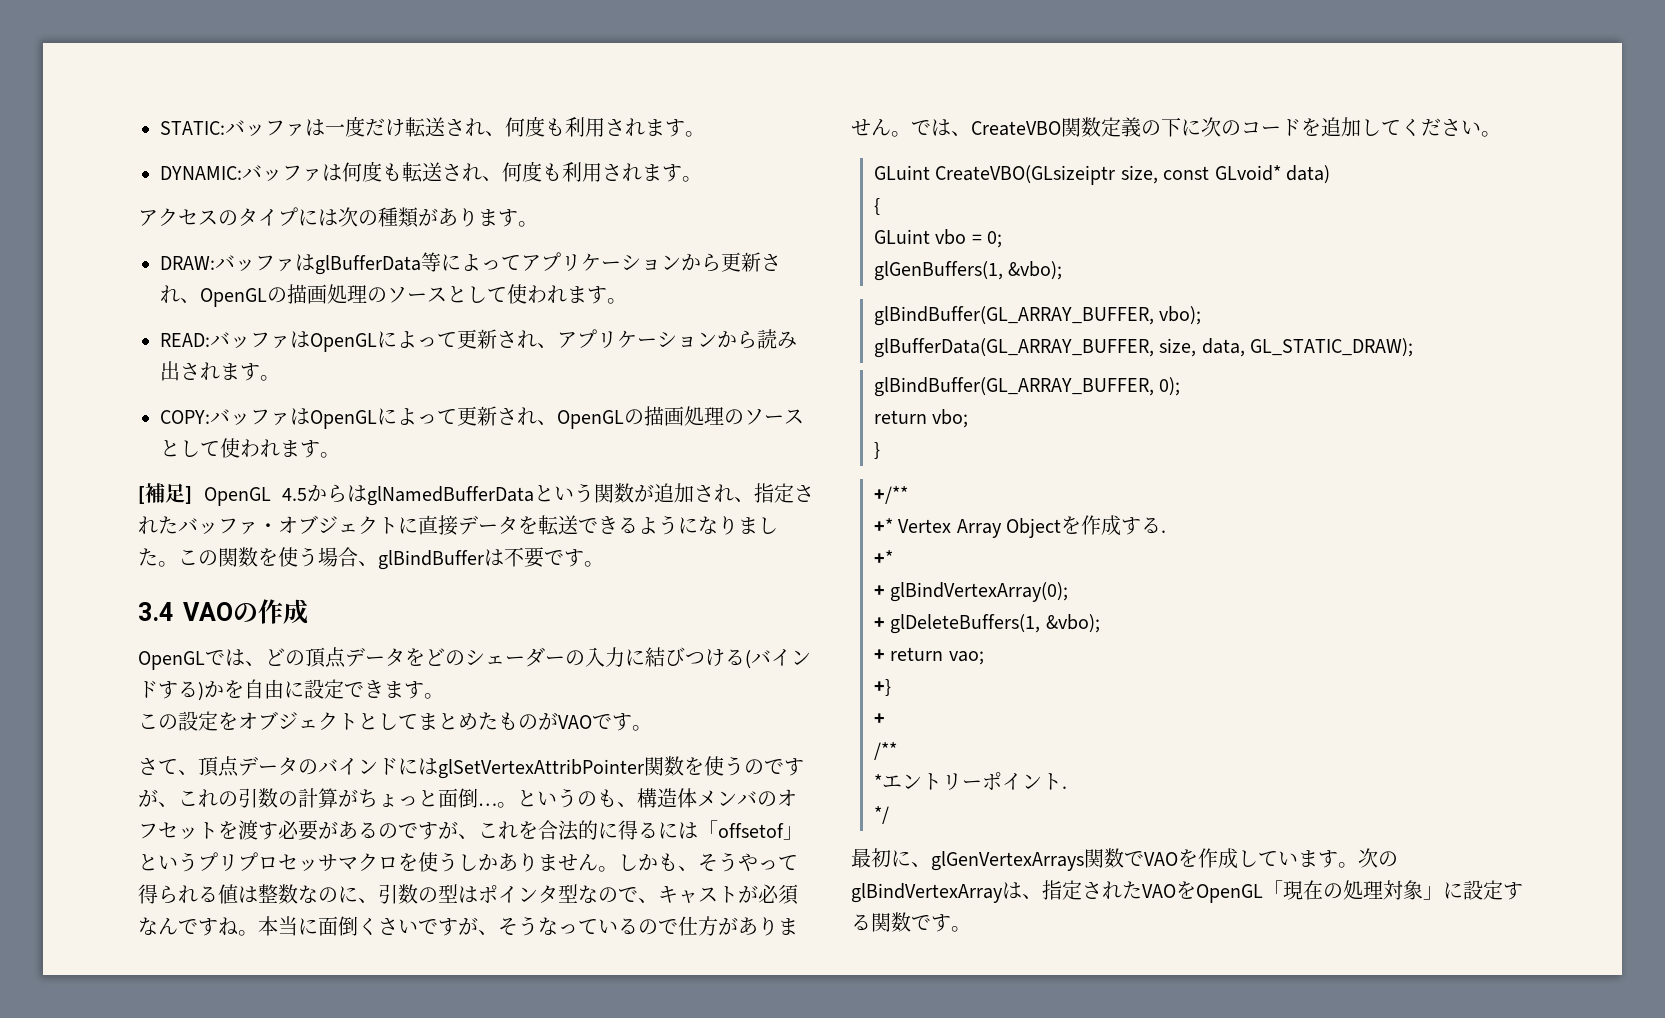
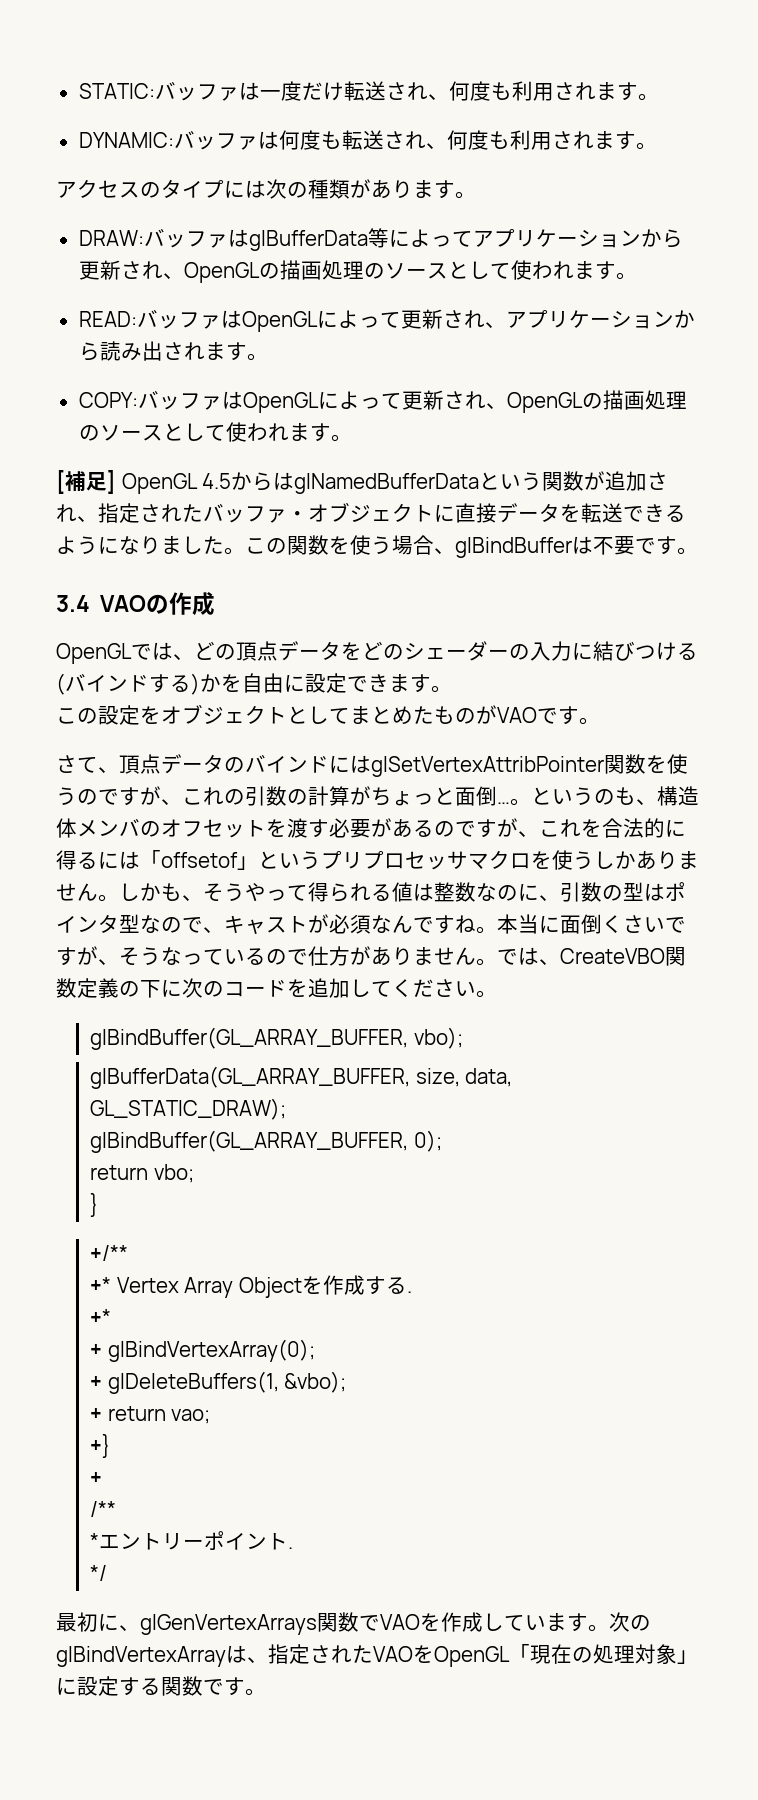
[873,165,1330,185] [873,198,880,215] [873,229,1003,248] [873,261,1063,281] // GLuint CreateVBO(GLsizeiptr size, const GLvoid* data) // { // GLuint vbo = 0; // glGenBuffers(1, &vbo); -> (497, 994) none

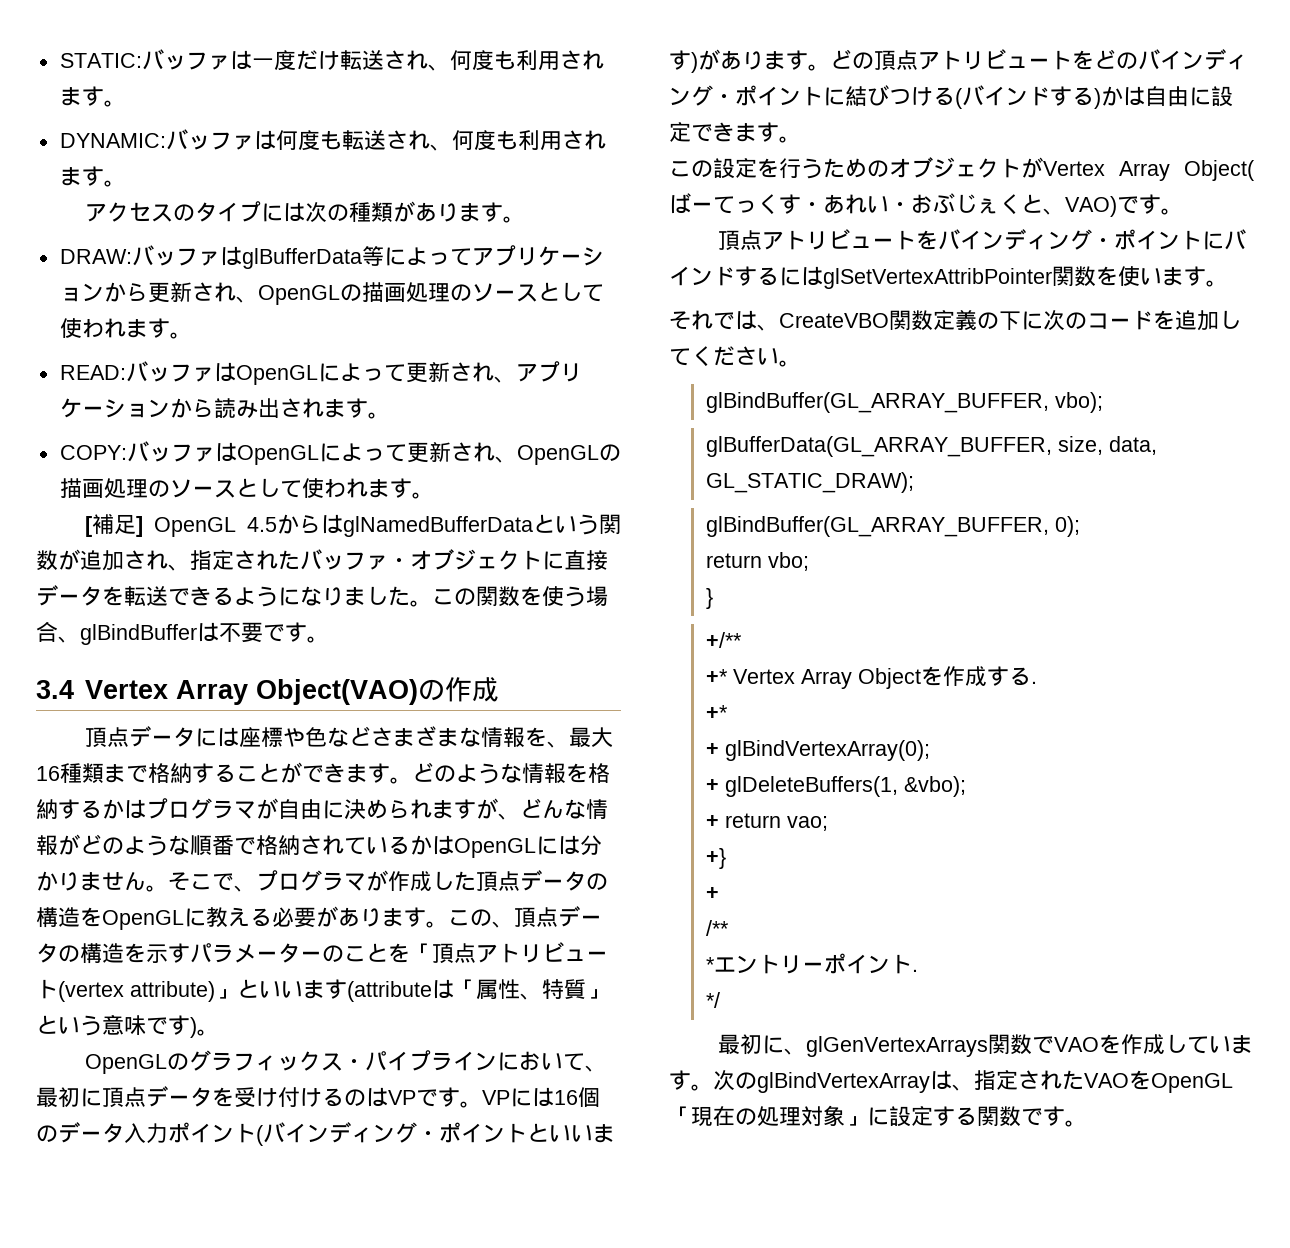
[100,595,147,612] VAO -> [84,679,418,705] Vertex Array Object(VAO)
[56,641,572,664] OpenGLでは、どの頂点データをどのシェーダーの入力 -> [84,726,613,748] [36,762,610,784] [36,798,608,820] [36,834,602,858] [36,870,608,892] [36,906,602,930] [36,942,608,964] [36,979,608,1002] [36,1014,219,1038] [84,1050,607,1074] [36,1086,600,1108] [36,1122,615,1146] [669,49,1248,73] [669,85,823,106] 頂点データには座標や色などさまざまな情報を、最大16種類まで格納することができます。どのような情報を格納するかはプログラマが自由に決められますが、どんな情報がどのような順番で格納されているかはOpenGLには分かりません。そこで、プログラマが作成した頂点データの構造をOpenGLに教える必要があります。この、頂点データの構造を示すパラメーターのことを「頂点アトリビュート(vertex attribute)」といいます(attributeは「属性、特質」という意味です)。 // OpenGLのグラフィックス・パイプラインにおいて、最初に頂点データを受け付けるのはVPです。VPには16個のデータ入力ポイント(バインディング・ポイントといいます)があります。どの頂点アトリビュートをどのバインディング・ポイント
[221,674,242,692] を -> [1123,86,1145,106] は
[161,704,600,725] [56,754,329,774] オブジェクトとしてまとめたものがVAOです。 // さて、頂点データのバインド -> [779,157,1255,181] [669,193,1183,217] [717,229,1246,251] [669,266,779,286] 行うためのオブジェクトがVertex Array Object(ばーてっくす・あれい・おぶじぇくと、VAO)です。 // 頂点アトリビュートをバインディング・ポイントにバインドする
[56,786,699,806] [56,818,686,838] [56,850,699,870] [56,882,686,902] [56,914,686,934] [56,946,497,966] うのですが、これの引数の計算がちょっと面倒…。というのも、構造体メンバのオフセットを渡す必要があるのですが、これを合法的に得るには「offsetof」というプリプロセッサマクロを使うしかありません。しかも、そうやって得られる値は整数なのに、引数の型はポインタ型なので、キャストが必須なんですね。本当に面倒くさいですが、そうなっているので仕方がありません。 -> [1140,266,1228,287] [669,310,713,330] います。 // それ

